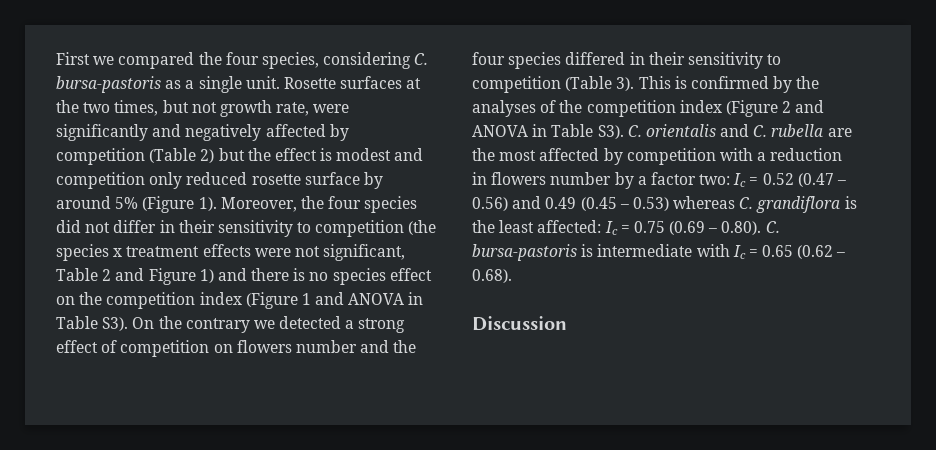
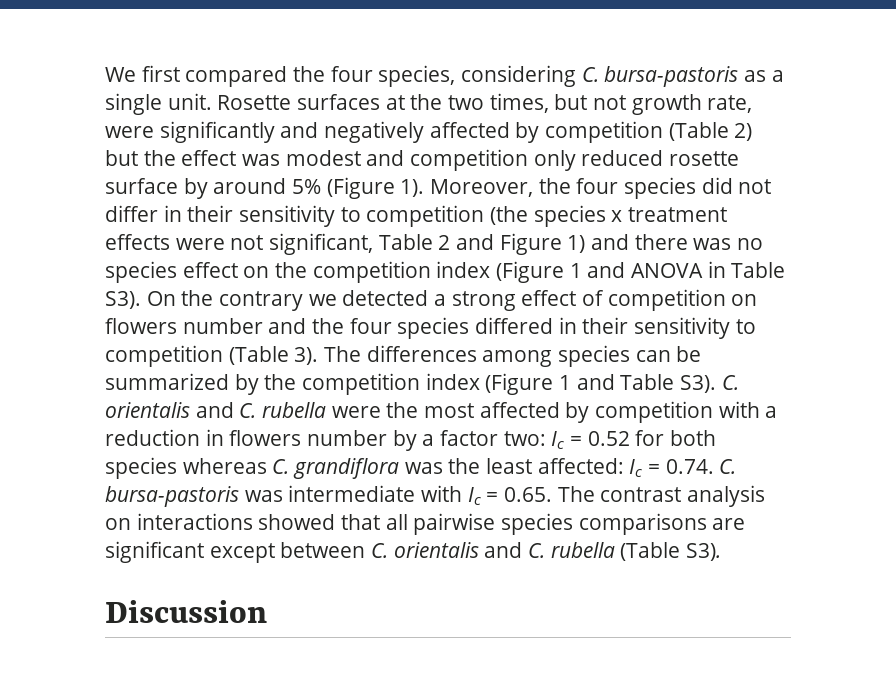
[56,52,115,65] First we -> [105,65,180,82] We first
[320,148,333,161] is -> [242,154,281,166] was
[293,268,306,281] is -> [693,238,732,250] was
[638,76,820,93] [472,100,825,117] [472,124,548,137] This is confirmed by the analyses of the competition index (Figure 2 and ANOVA in -> [323,345,702,367] [105,373,615,395] The differences among species can be summarized by the competition index (Figure 1 and
[827,128,852,137] are -> [331,406,381,418] were
[797,173,847,187] [472,196,669,211] (0.47 – 0.56) and 0.49 (0.45 – 0.53) -> [635,430,717,446] [105,457,177,479] for both species
[844,196,857,209] is -> [404,462,443,474] was
[633,221,780,235] [472,244,594,261] 0.75 (0.69 – 0.80). C. bursa-pastoris is -> [665,459,737,474] [105,486,283,507] 0.74. C. bursa-pastoris was
[762,245,846,259] [472,269,512,283] 0.65 (0.62 – 0.68). -> [504,485,766,507] [105,513,746,535] [105,541,722,563] 0.65. The contrast analysis on interactions showed that all pairwise species comparisons are significant except between C. orientalis and C. rubella (Table S3).

